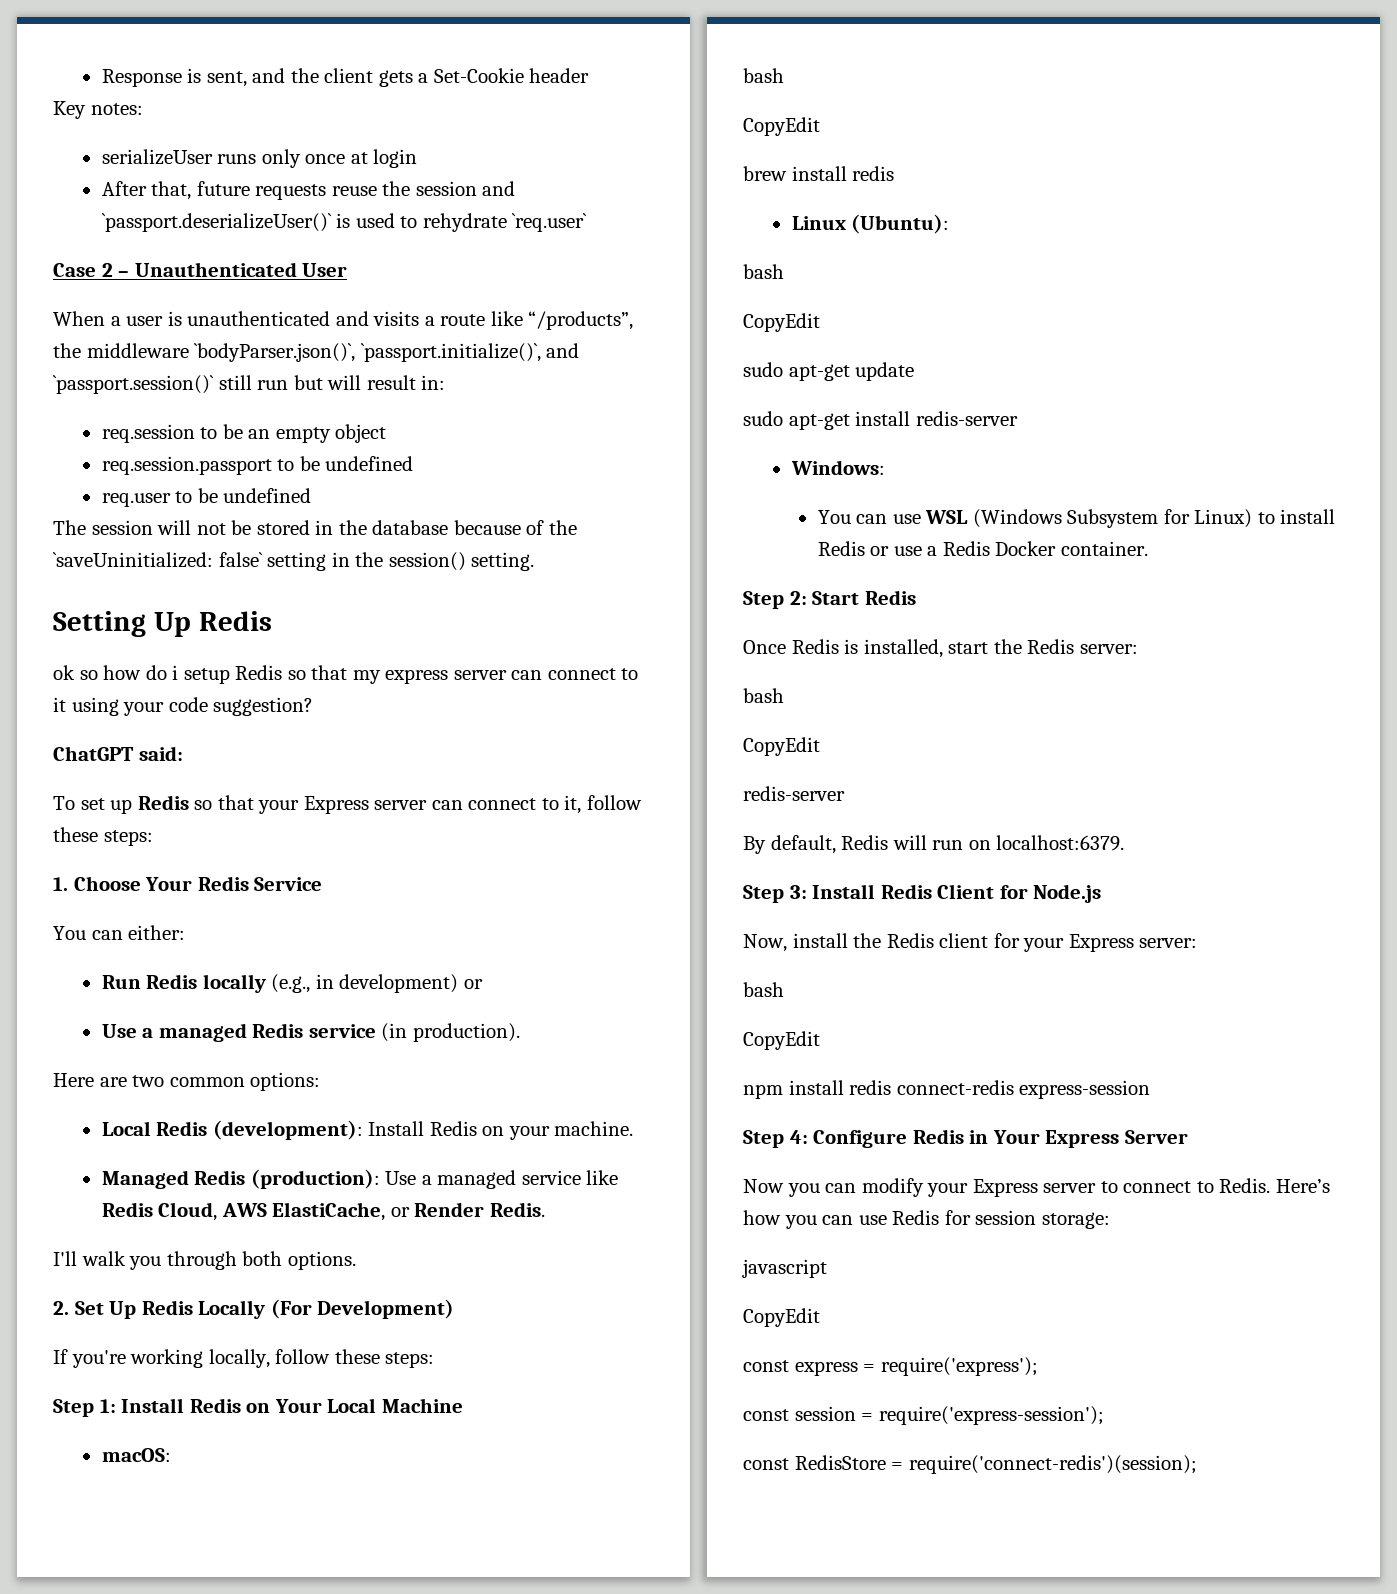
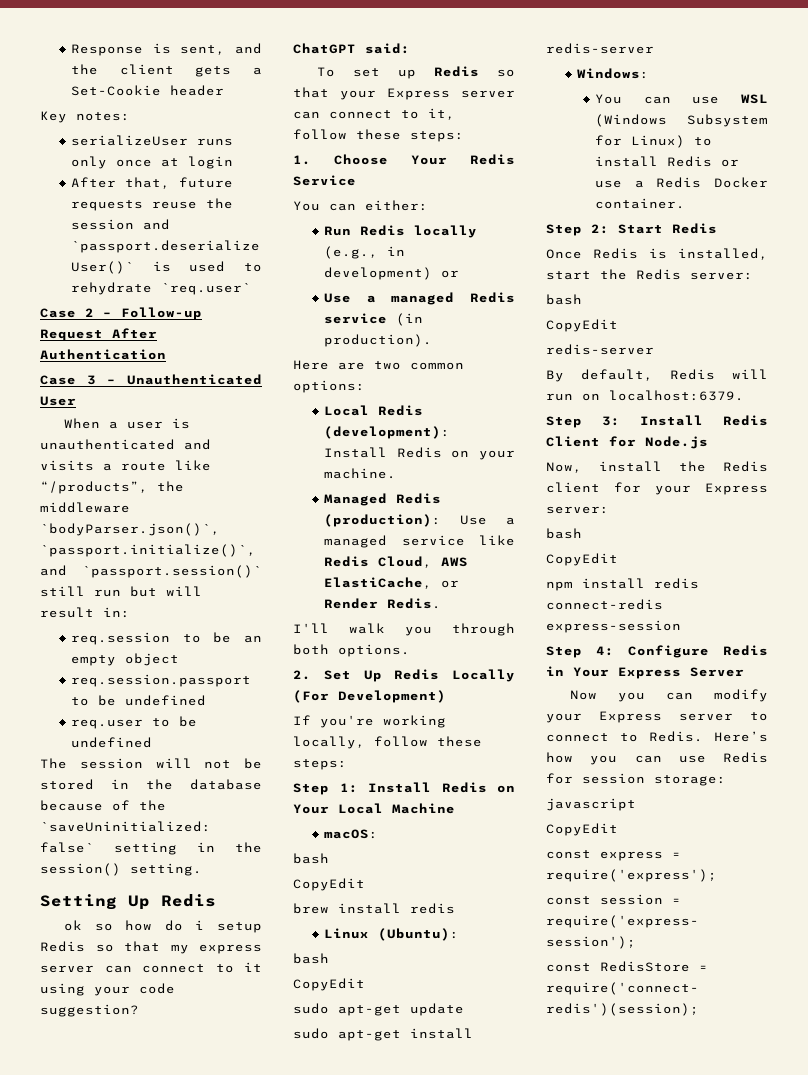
(130, 274) none -> [121,307,202,320] [40,328,157,341] [40,349,166,360] [40,375,116,385] Follow-up Request After Authentication // Case 3 –

